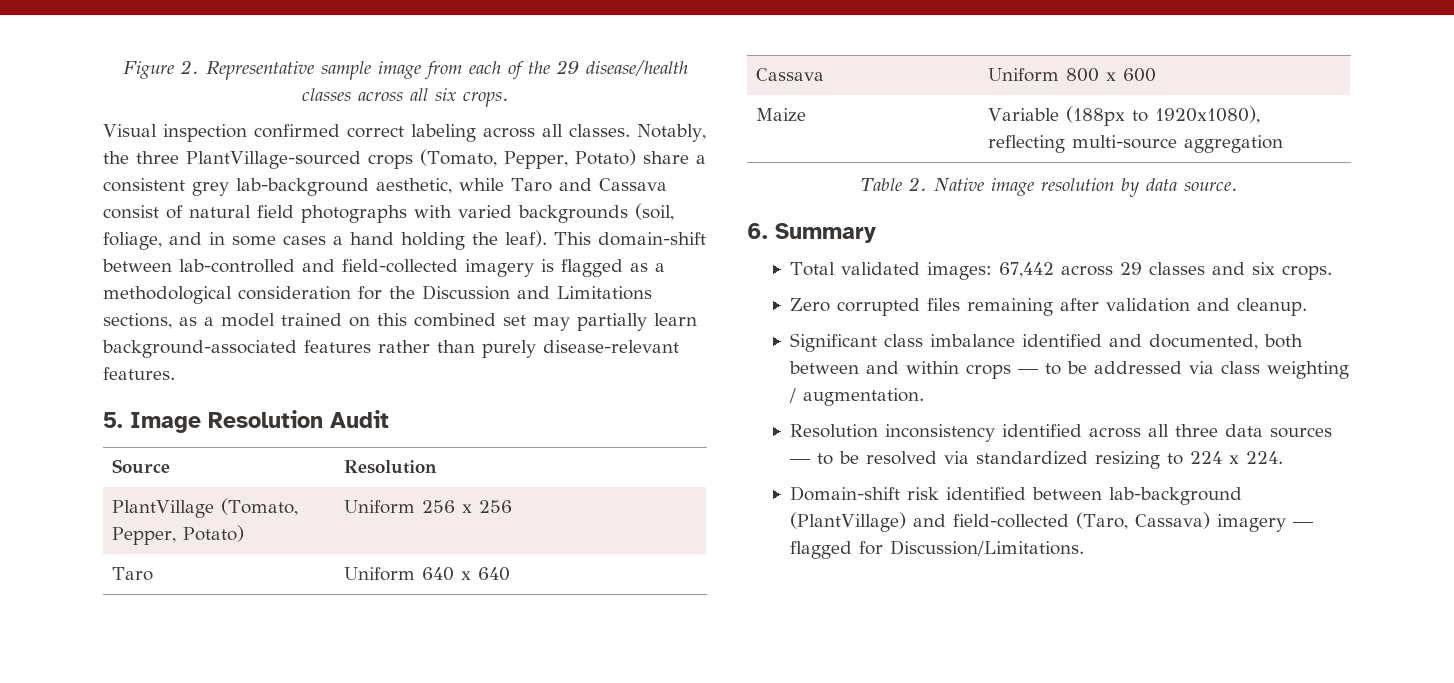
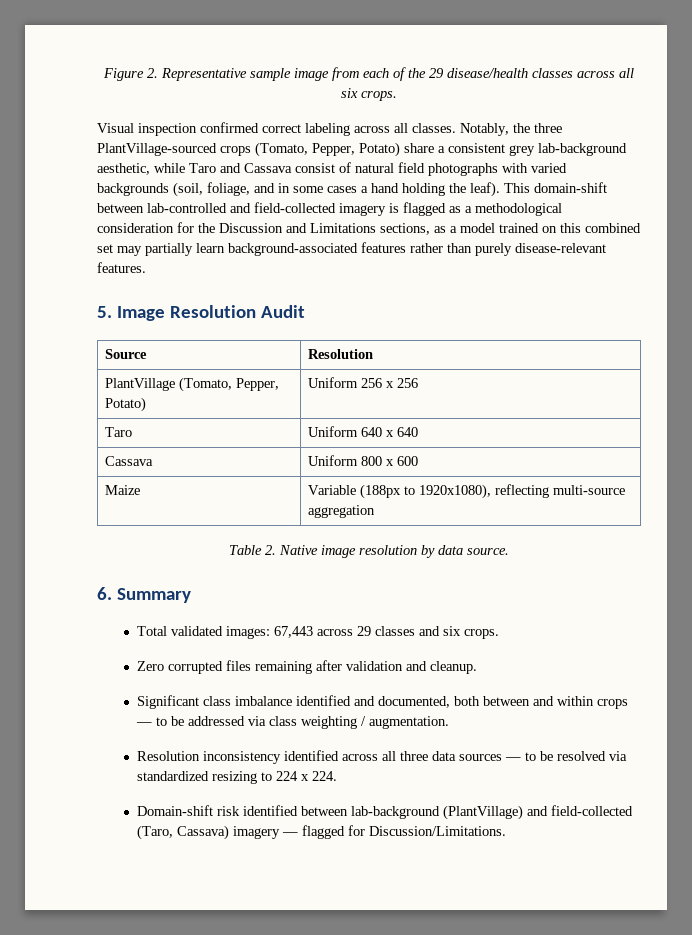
[999,262,1055,278] 67,442 -> [274,626,314,638] 67,443

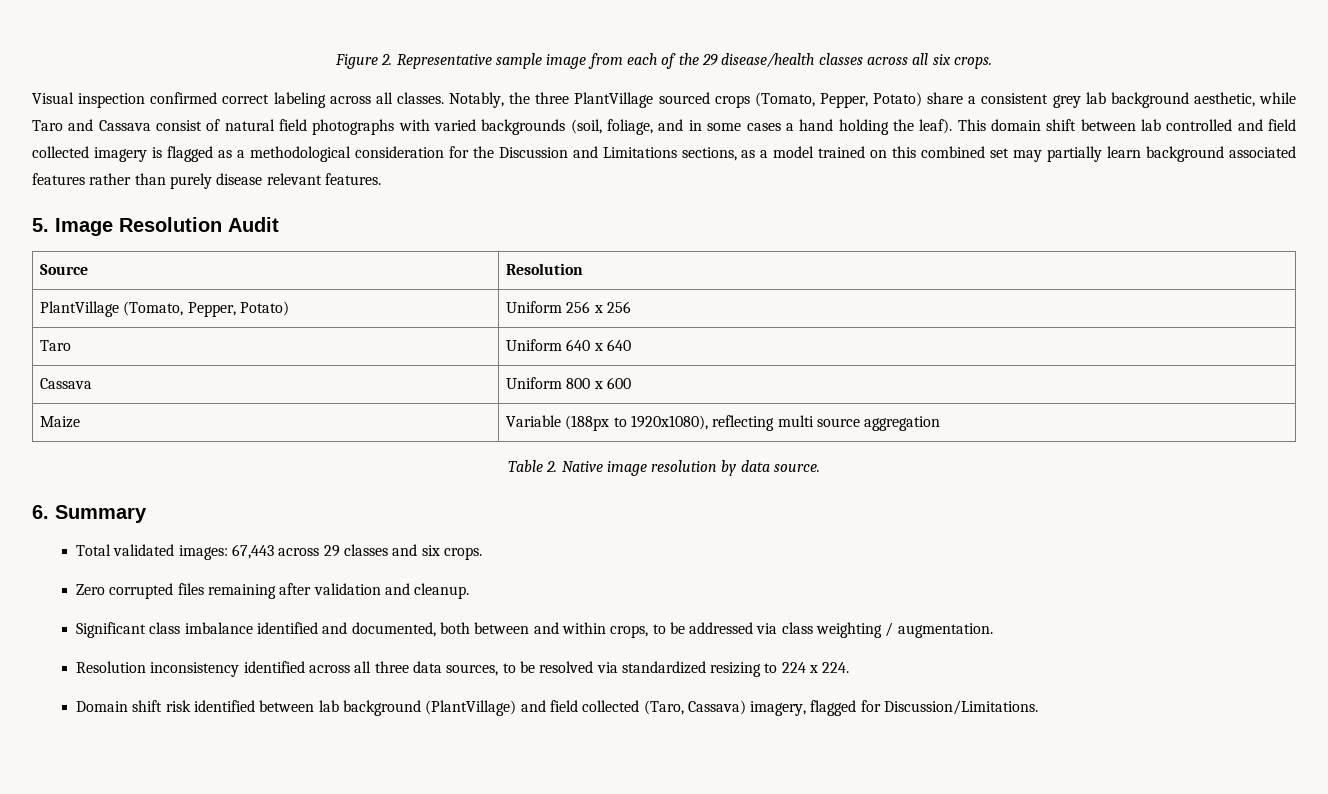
[97,143,217,156] PlantVillage-sourced -> [574,92,710,108] PlantVillage sourced
[538,143,627,156] lab-background -> [1085,92,1189,108] lab background
[534,182,607,193] [97,202,336,213] domain-shift between lab-controlled and field-collected -> [990,119,1296,131] [32,146,89,158] domain shift between lab controlled and field collected
[228,243,358,256] background-associated -> [1146,146,1296,162] background associated
[515,243,606,253] disease-relevant -> [216,173,322,185] disease relevant
[553,485,626,495] multi-source -> [777,415,860,427] multi source
[597,699,629,709] [136,722,153,726] crops — -> [610,625,649,638] crops,
[459,754,522,761] sources — -> [446,664,499,676] sources,
[137,805,214,816] Domain-shift -> [76,700,163,712] Domain shift
[351,805,634,820] [137,825,299,840] lab-background (PlantVillage) and field-collected (Taro, Cassava) imagery — -> [318,700,807,716] lab background (PlantVillage) and field collected (Taro, Cassava) imagery,

